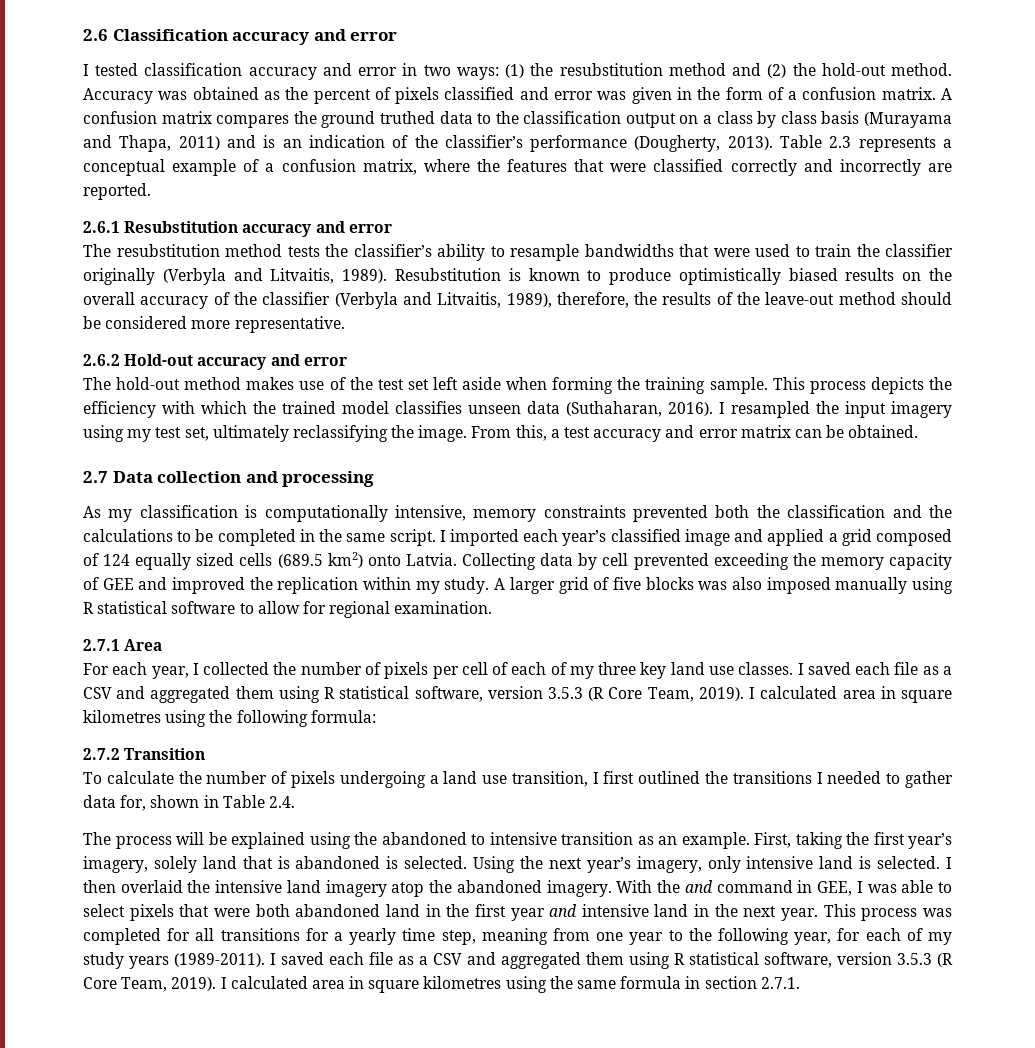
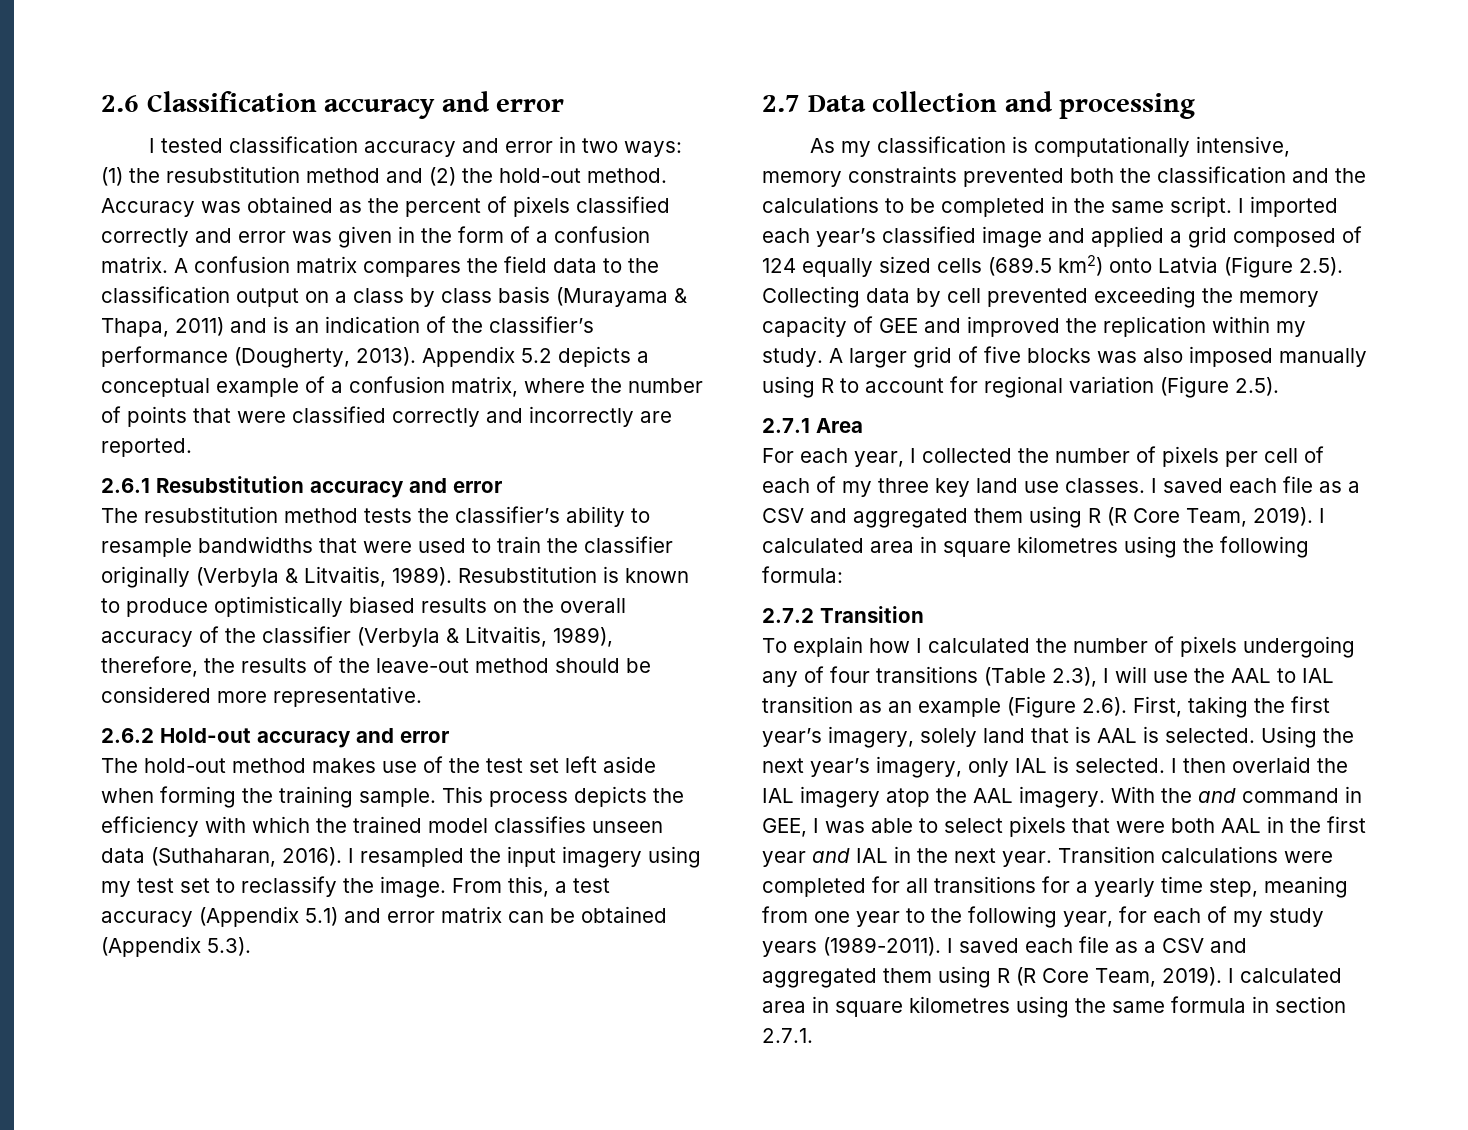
(515, 93) none -> [101,228,189,247] correctly
[321,111,435,128] ground truthed -> [504,256,547,273] field
[83,135,112,148] and -> [674,288,687,303] &
[780,135,936,152] Table 2.3 represents -> [422,346,631,367] Appendix 5.2 depicts
[507,159,568,172] features -> [628,378,703,393] [101,406,187,427] number of points
[233,268,263,281] and -> [285,568,298,583] &
[402,292,432,305] and -> [446,628,459,643] &
[184,425,388,442] set, ultimately reclassifying -> [180,876,337,897] set to reclassify
(662, 435) none -> [199,906,338,927] (Appendix 5.1)
[848,425,919,438] obtained. -> [581,906,667,923] [101,936,251,957] obtained (Appendix 5.3).
[405,553,457,566] Latvia. -> [1158,256,1343,278] Latvia (Figure 2.5).
[97,601,493,618] statistical software to allow for regional examination. -> [840,376,1279,398] to account for regional variation (Figure 2.5).
[339,686,583,702] statistical software, version 3.5.3 -> (1101, 515) none
[106,771,174,784] calculate -> [793,636,1030,657] explain how I calculated
[429,771,953,788] [83,795,295,811] [83,832,750,849] a land use transition, I first outlined the transitions I needed to gather data for, shown in Table 2.4. // The process will be explained using the abandoned to intensive transition as an example. -> [762,666,1334,687] [762,696,1127,718] any of four transitions (Table 2.3), I will use the AAL to IAL transition as an example (Figure 2.6).
[295,856,381,869] abandoned -> [1097,728,1137,743] AAL
[746,856,854,869] intensive land -> [1015,758,1047,773] IAL
[215,880,321,893] intensive land -> [762,788,794,803] IAL
[456,880,542,893] abandoned -> [973,788,1013,803] AAL
[295,904,420,917] abandoned land -> [1221,818,1261,833] AAL
[581,904,689,917] intensive land -> [856,848,888,863] IAL
[823,904,952,921] This process was -> [1058,846,1333,863] Transition calculations were
[688,952,932,968] statistical software, version 3.5.3 -> (1010, 975) none

